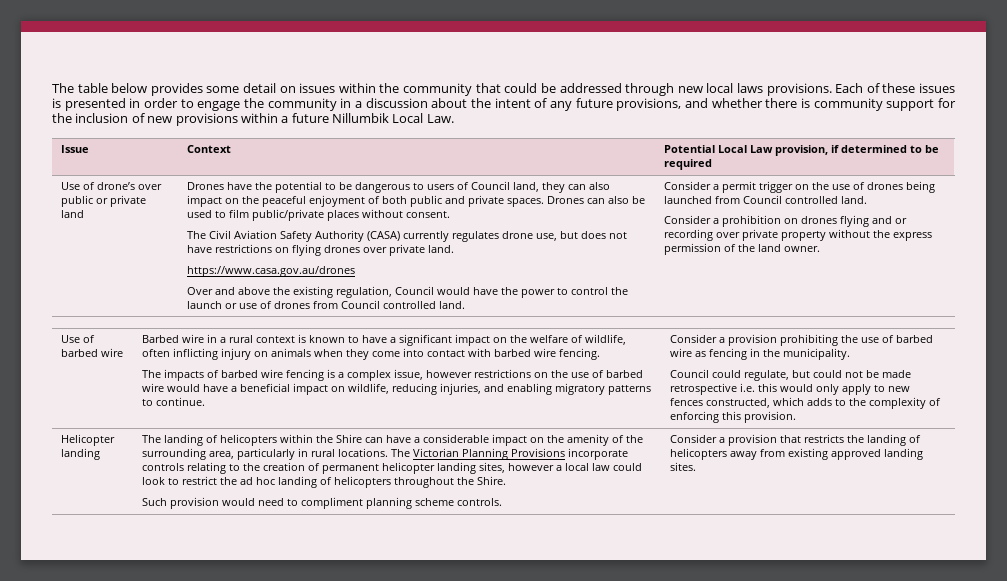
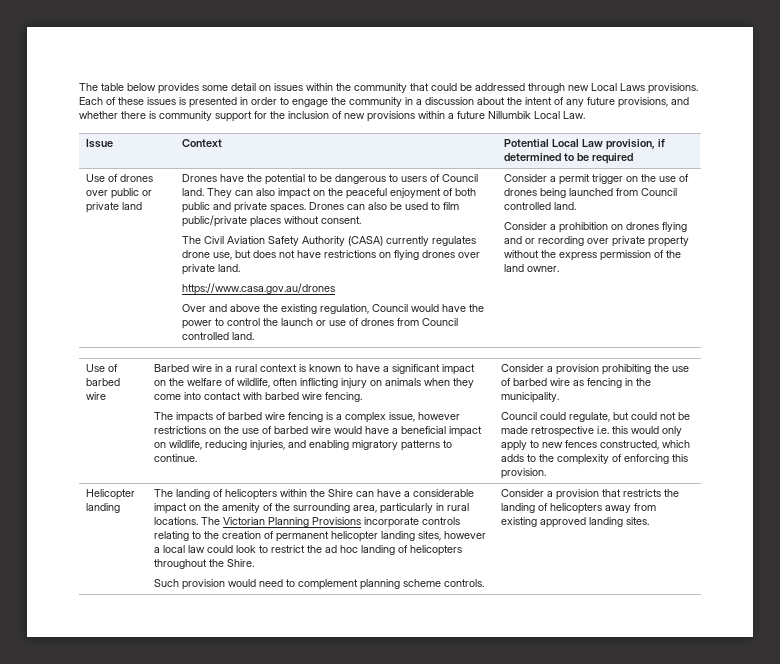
[706,83,763,93] local laws -> [591,83,645,91] Local Laws
[97,182,136,190] drone’s -> [120,174,154,182] drones
[513,182,566,193] land, they -> [182,188,233,198] land. They
[301,497,364,509] compliment -> [298,579,359,590] complement

